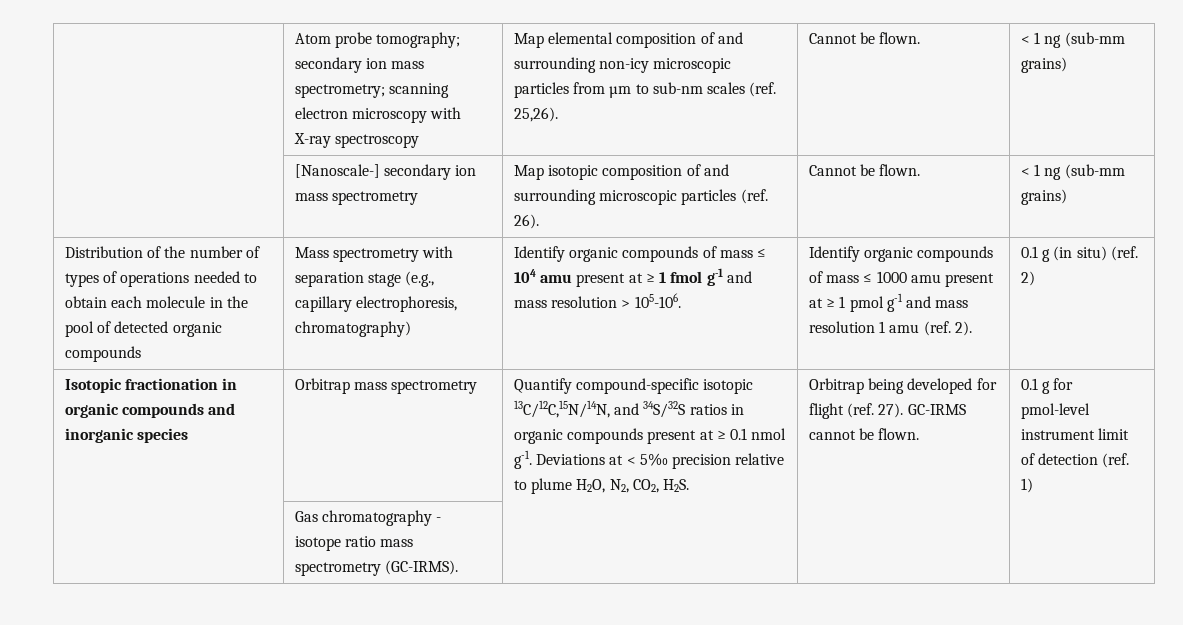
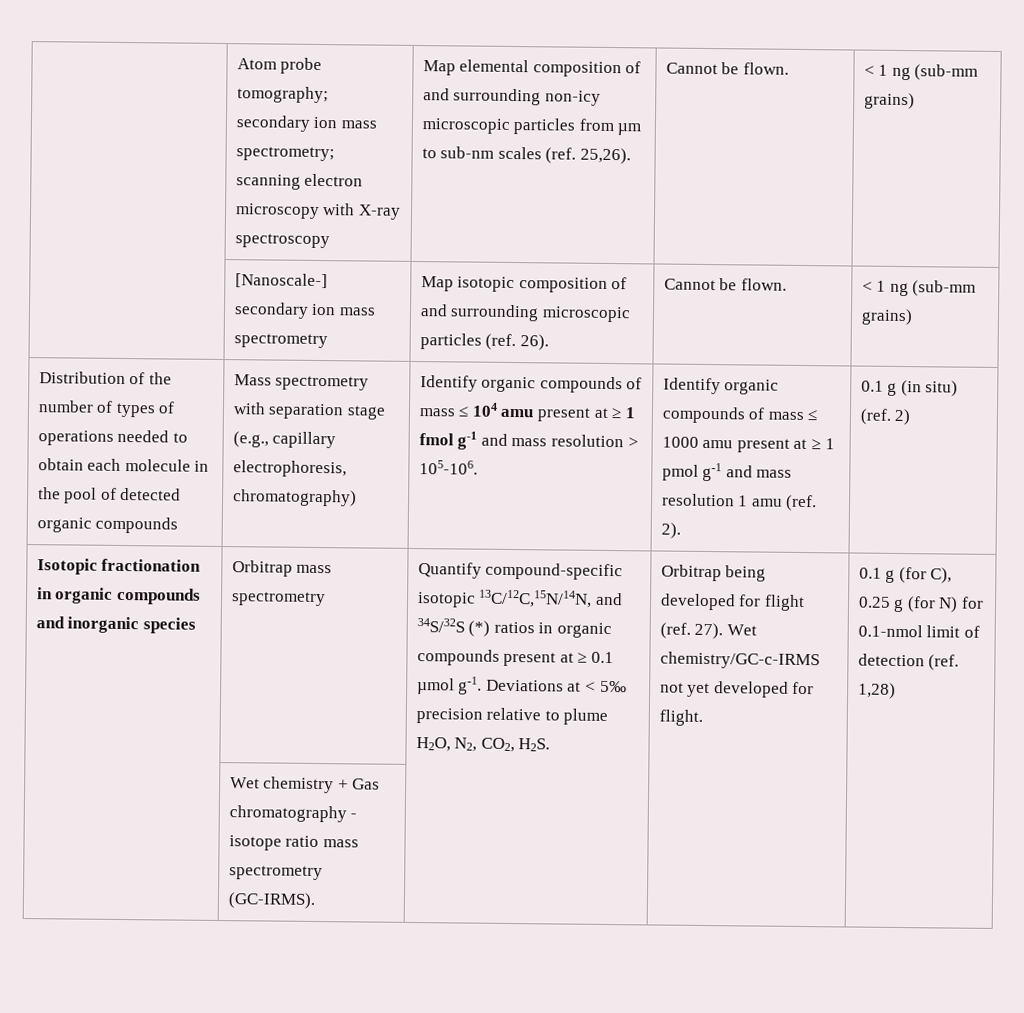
(686, 409) none -> [468,620,491,637] (*)
[751,428,787,440] nmol -> [416,678,455,695] µmol
[907,404,966,415] [808,428,920,440] [1020,378,1074,394] [1020,403,1090,419] [1020,428,1129,440] [1020,453,1130,468] [1020,478,1033,493] GC-IRMS cannot be flown. | 0.1 g for pmol-level instrument limit of detection (ref. 1) // | -> [726,624,757,636] [659,651,820,670] [659,681,815,698] [658,709,703,726] [858,566,953,584] [857,596,984,613] [857,624,980,638] [857,653,960,671] [857,682,896,699] [229,776,349,794] Wet chemistry/GC-c-IRMS not yet developed for flight. | 0.1 g (for C), 0.25 g (for N) for 0.1-nmol limit of detection (ref. 1,28) // | Wet chemistry +

